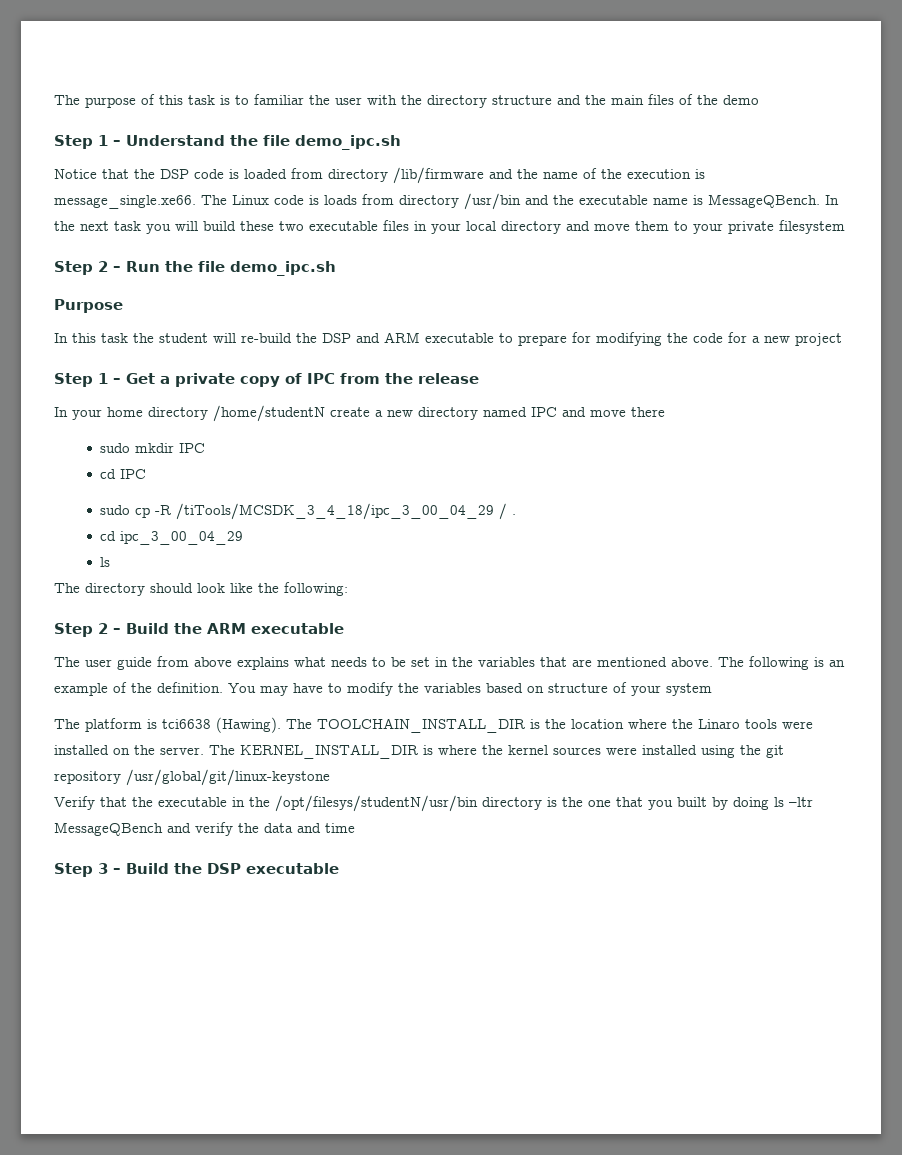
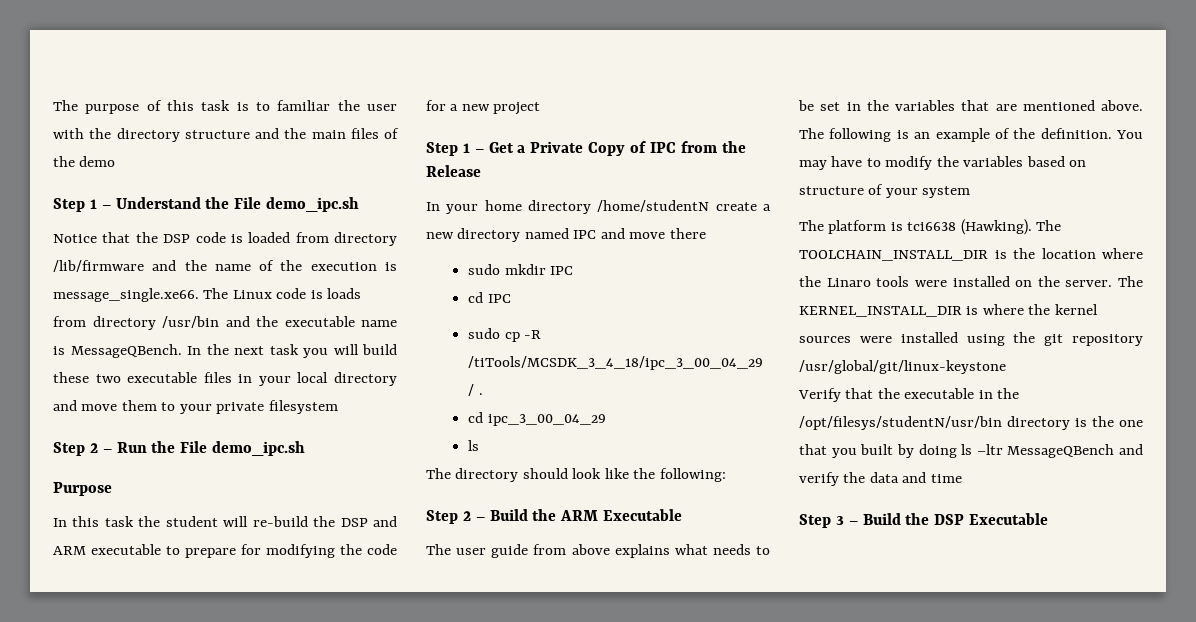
[263,135,290,146] file -> [234,197,262,209] File
[198,261,225,272] file -> [180,441,208,453] File
[175,373,280,387] private copy -> [530,141,626,156] Private Copy
[418,373,479,384] release -> [426,165,481,177] Release
[251,623,344,634] executable -> [603,509,683,521] Executable
[216,717,281,733] (Hawing). -> [960,219,1032,235] (Hawking).
[246,863,339,874] executable -> [969,513,1049,525] Executable

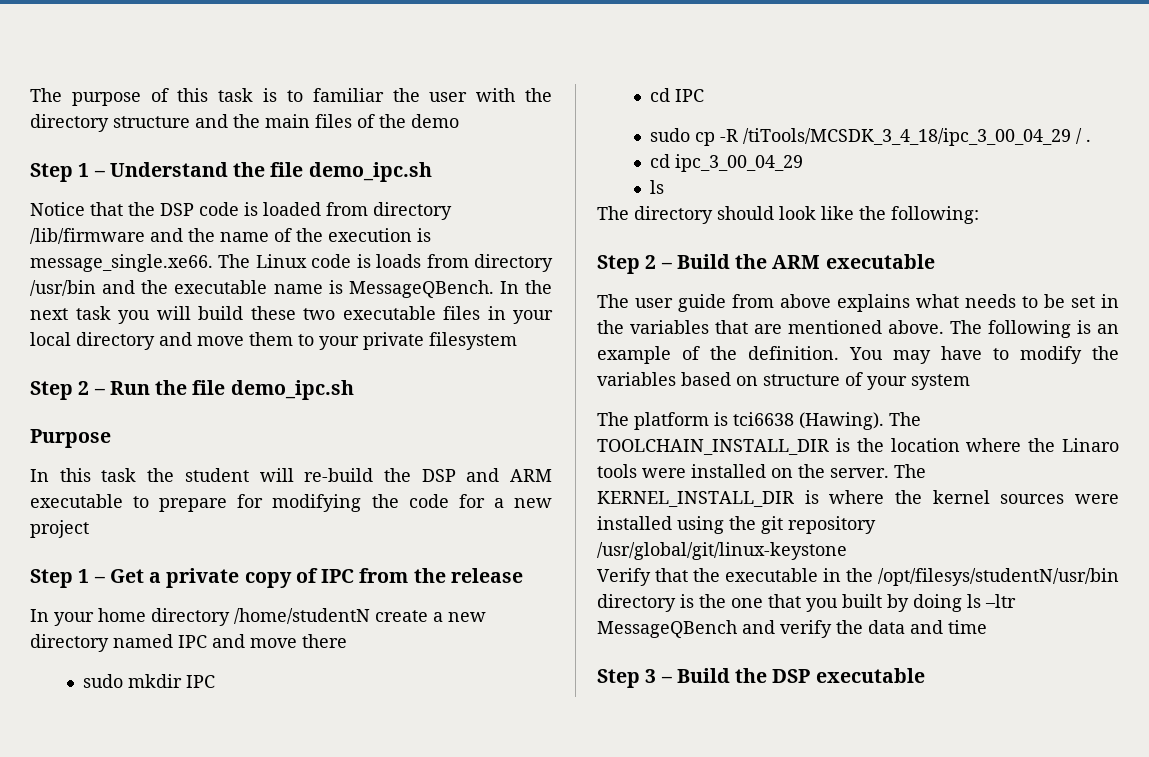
[234,197,262,209] File -> [270,162,304,177] file
[180,441,208,453] File -> [192,380,226,395] file
[530,141,626,156] Private Copy -> [166,568,292,588] private copy
[426,165,481,177] Release -> [450,568,523,583] release
[603,509,683,521] Executable -> [825,254,935,269] executable
[960,219,1032,235] (Hawking). -> [799,412,884,430] (Hawing).
[969,513,1049,525] Executable -> [815,668,925,683] executable

